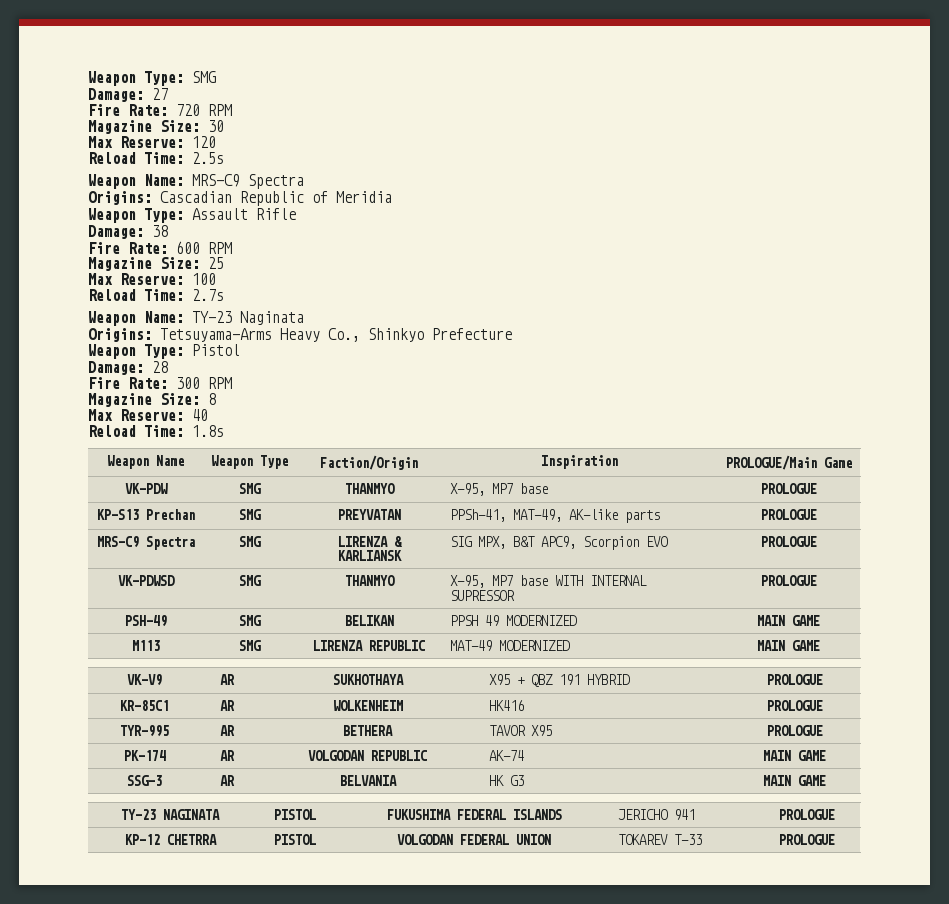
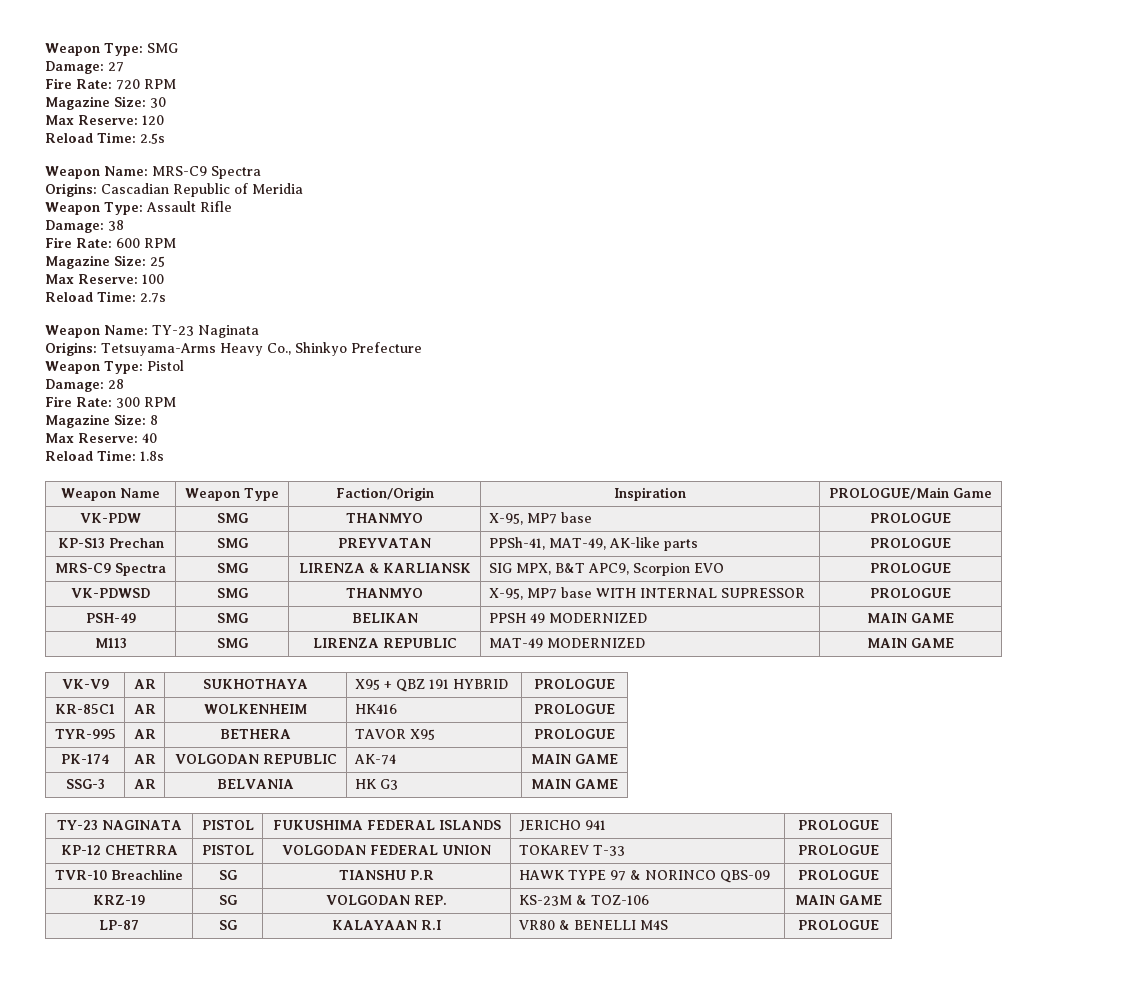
(835, 839) none -> [54,869,183,880] [218,870,238,880] [339,870,435,880] [518,870,770,883] [797,870,879,880] [93,895,145,905] [218,895,238,905] [326,895,448,905] [518,895,649,906] [794,895,882,905] [99,920,139,930] [218,920,238,930] [332,920,441,930] [518,920,668,930] [797,920,879,930] // TVR-10 Breachline | SG | TIANSHU P.R | HAWK TYPE 97 & NORINCO QBS-09 | PROLOGUE // KRZ-19 | SG | VOLGODAN REP. | KS-23M & TOZ-106 | MAIN GAME // LP-87 | SG | KALAYAAN R.I | VR80 & BENELLI M4S | PROLOGUE

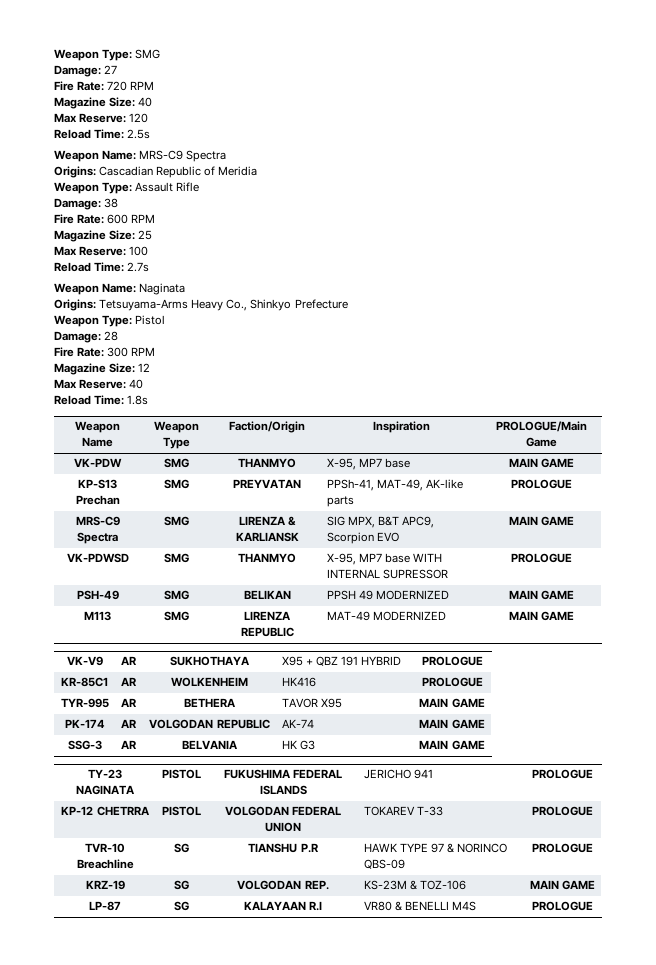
[150,97,166,108] 30 -> [138,97,153,107] 40
[152,325,194,336] TY-23 -> (137, 288) none
[150,415,158,425] 8 -> [138,363,151,372] 12
[870,513,951,523] PROLOGUE -> [508,458,575,468] MAIN GAME
[870,563,951,573] PROLOGUE -> [508,516,575,526] MAIN GAME
[534,729,615,739] PROLOGUE -> [419,698,485,708] MAIN GAME

